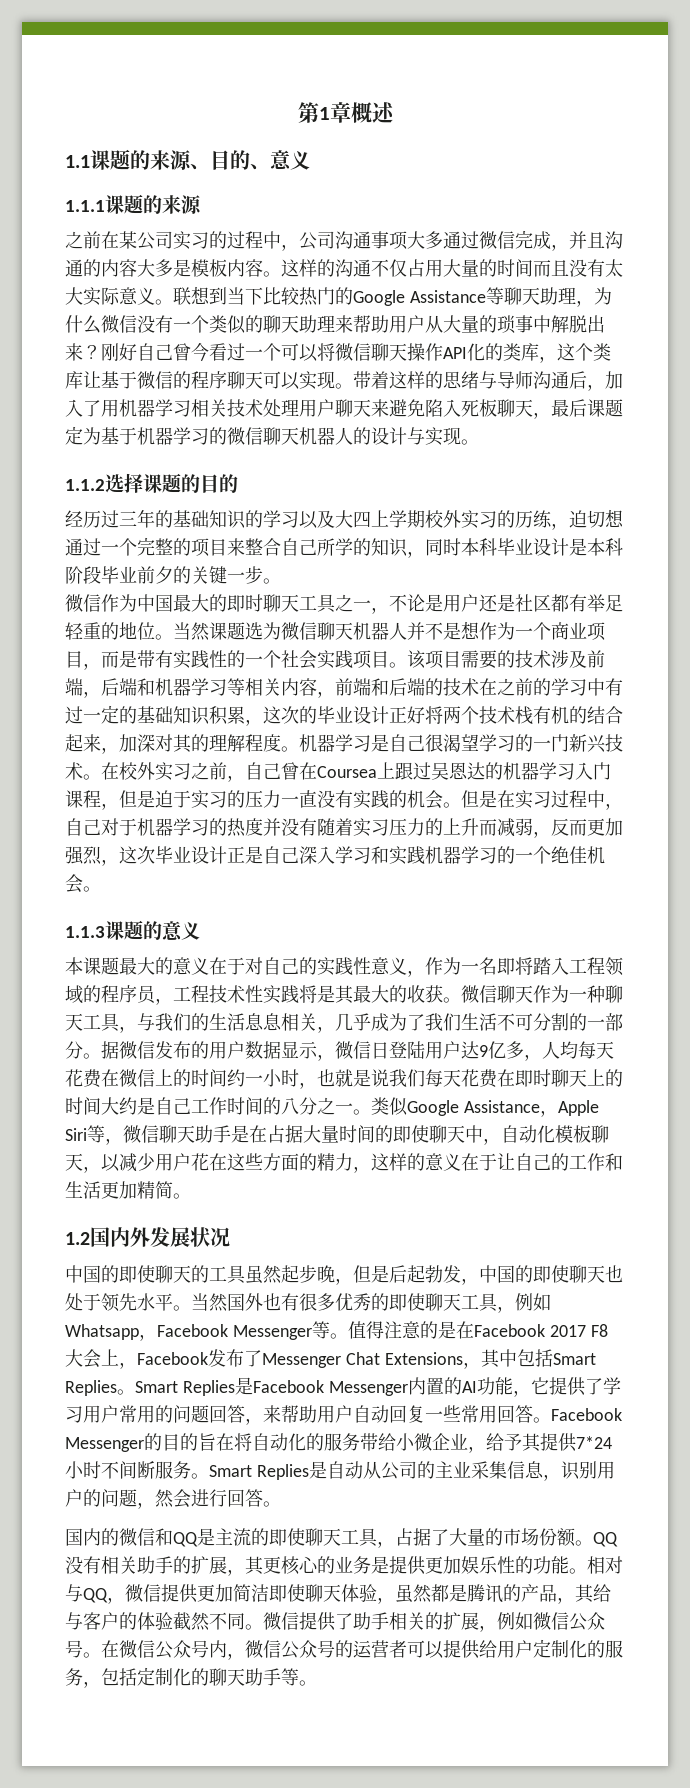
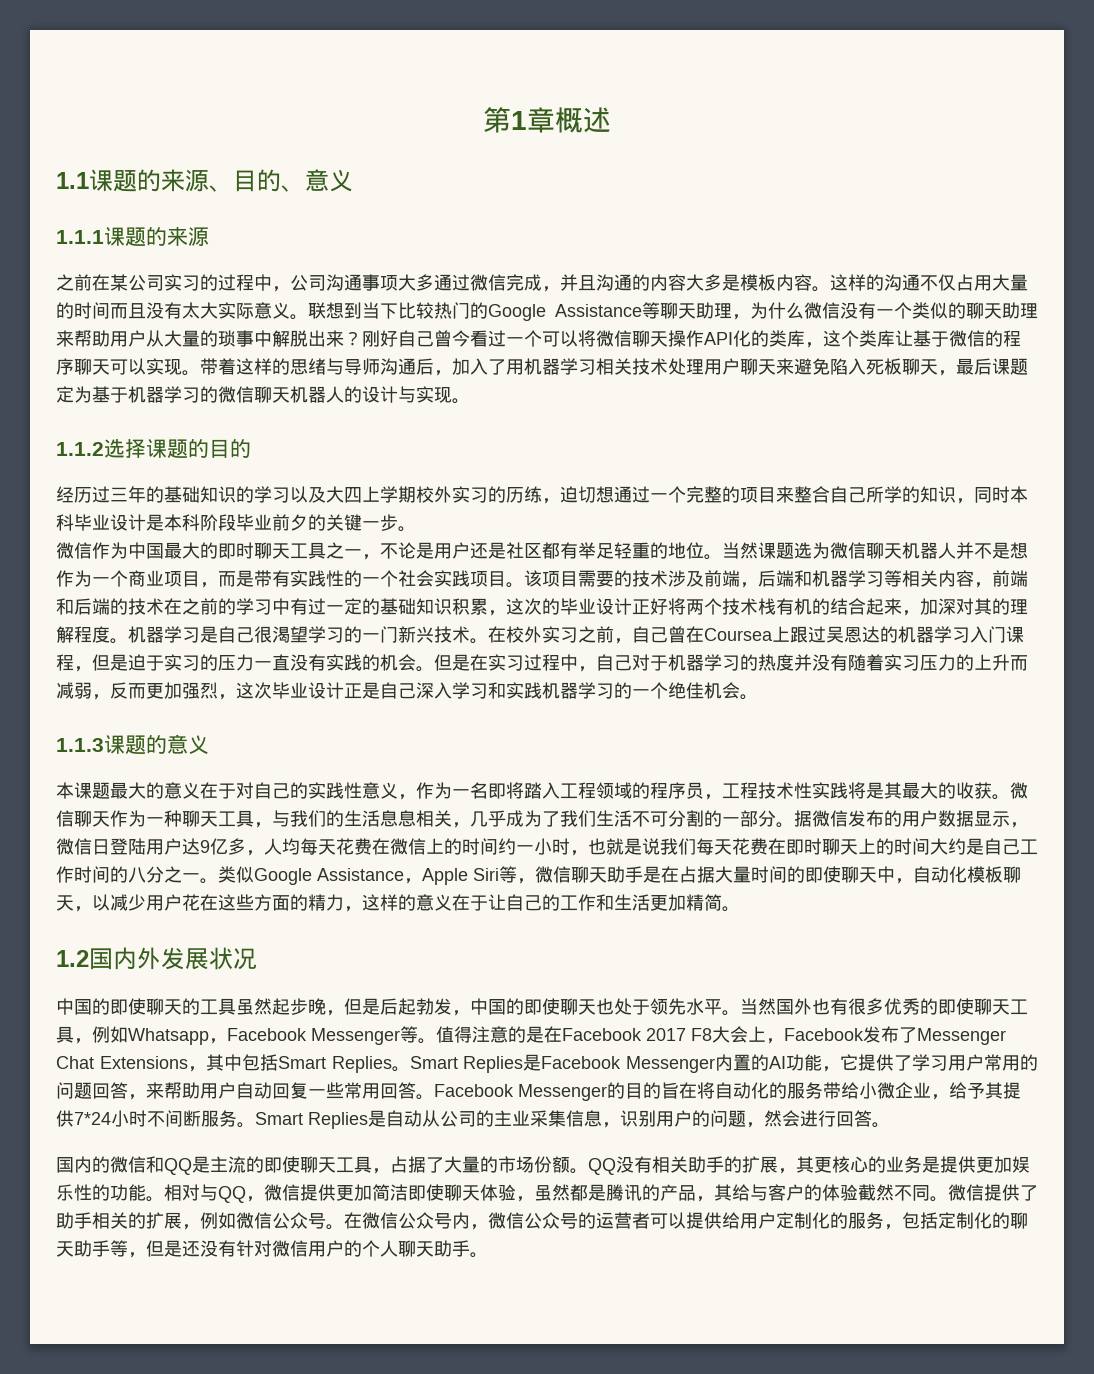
(299, 1677) none -> [128,1240,470,1258] ，但是还没有针对微信用户的个人聊天助手

